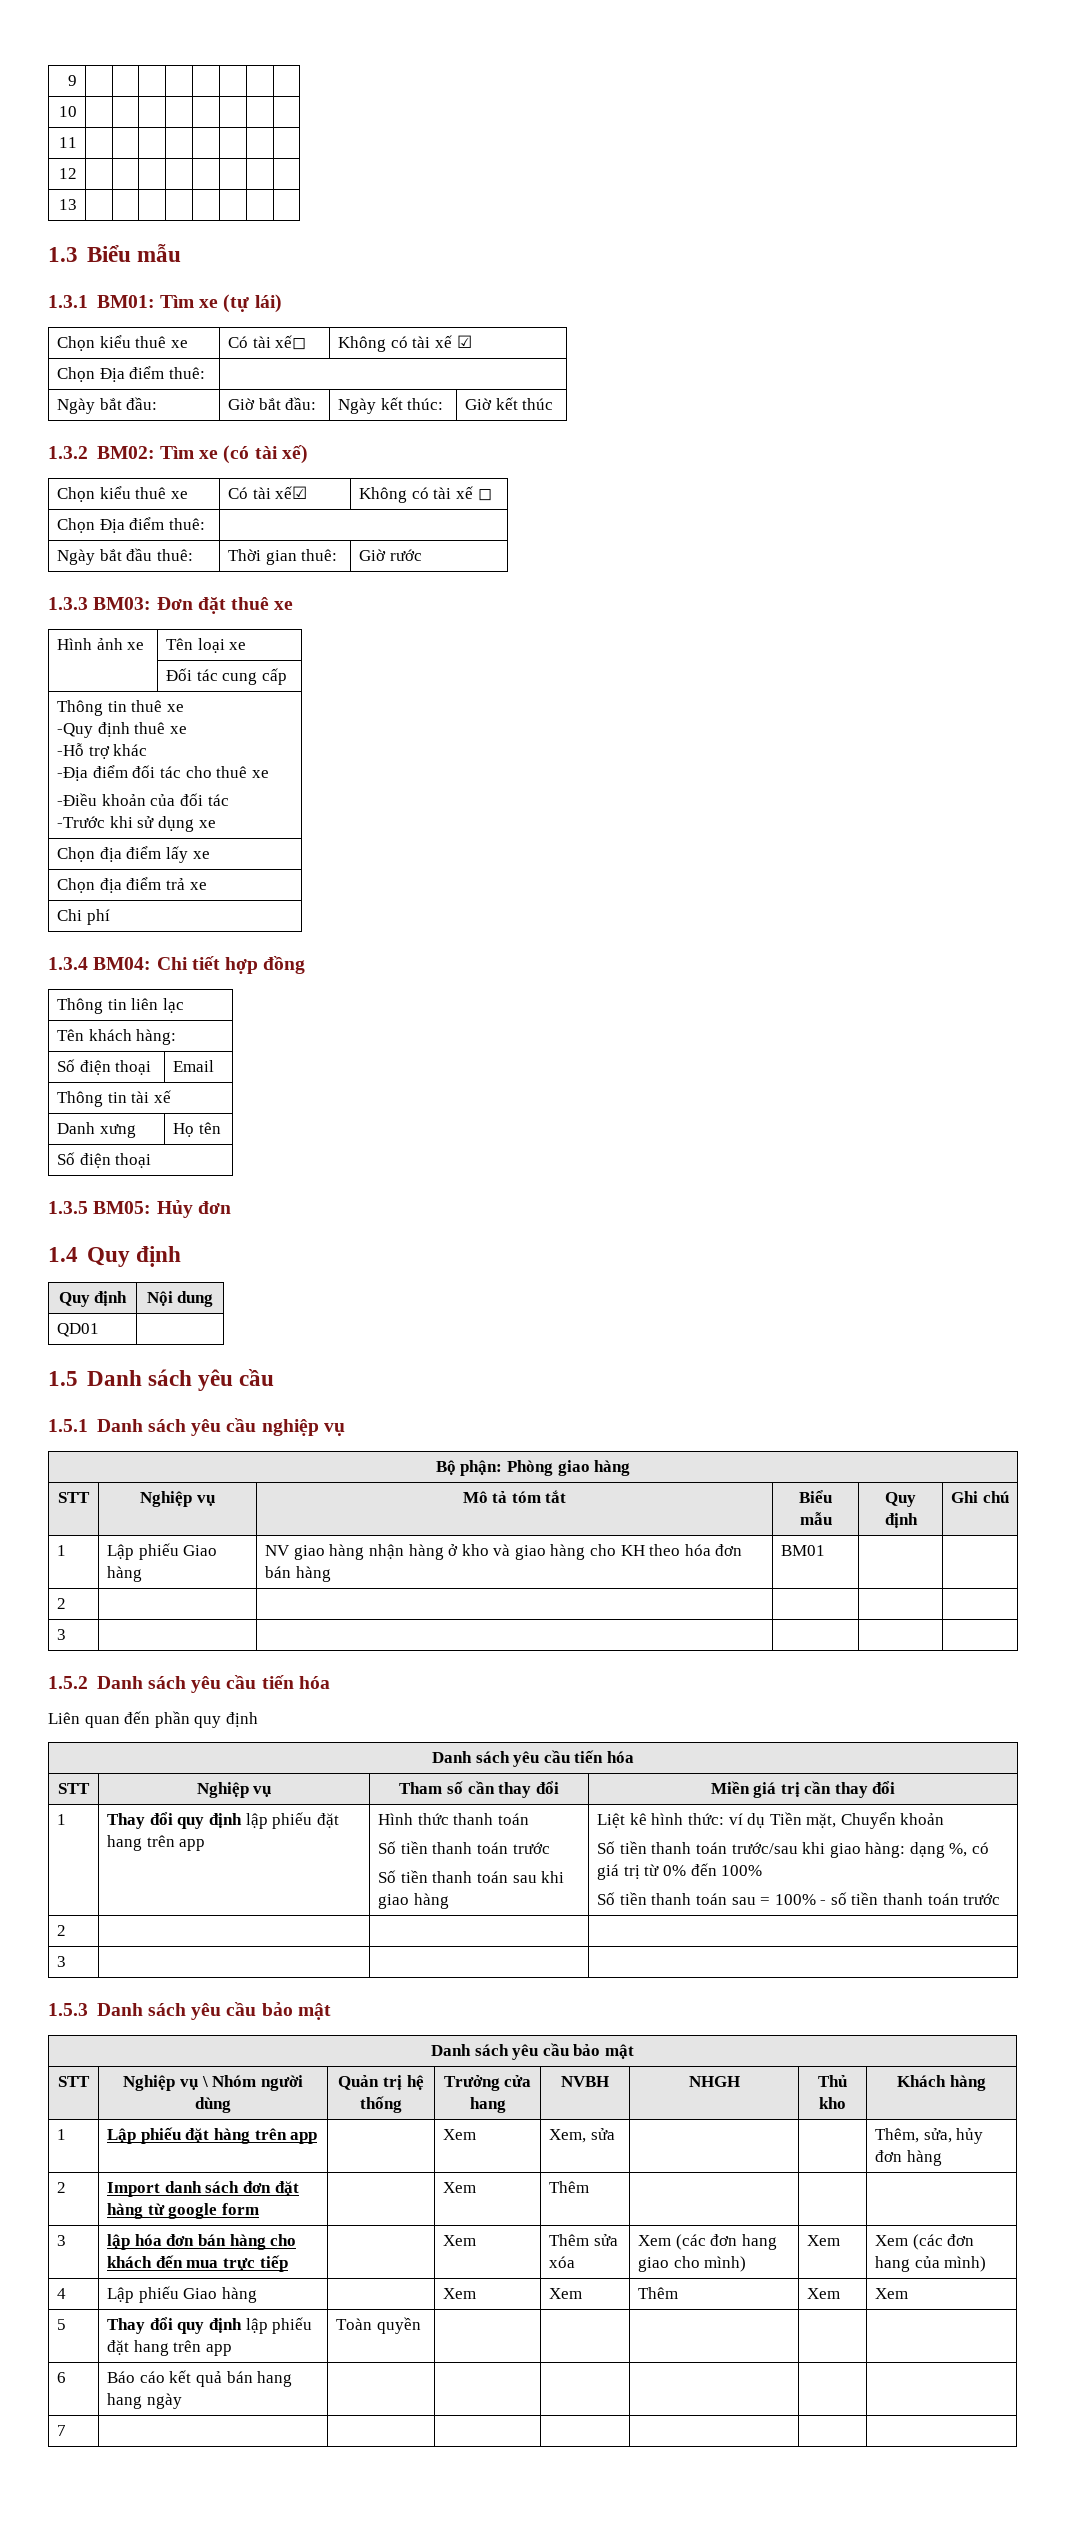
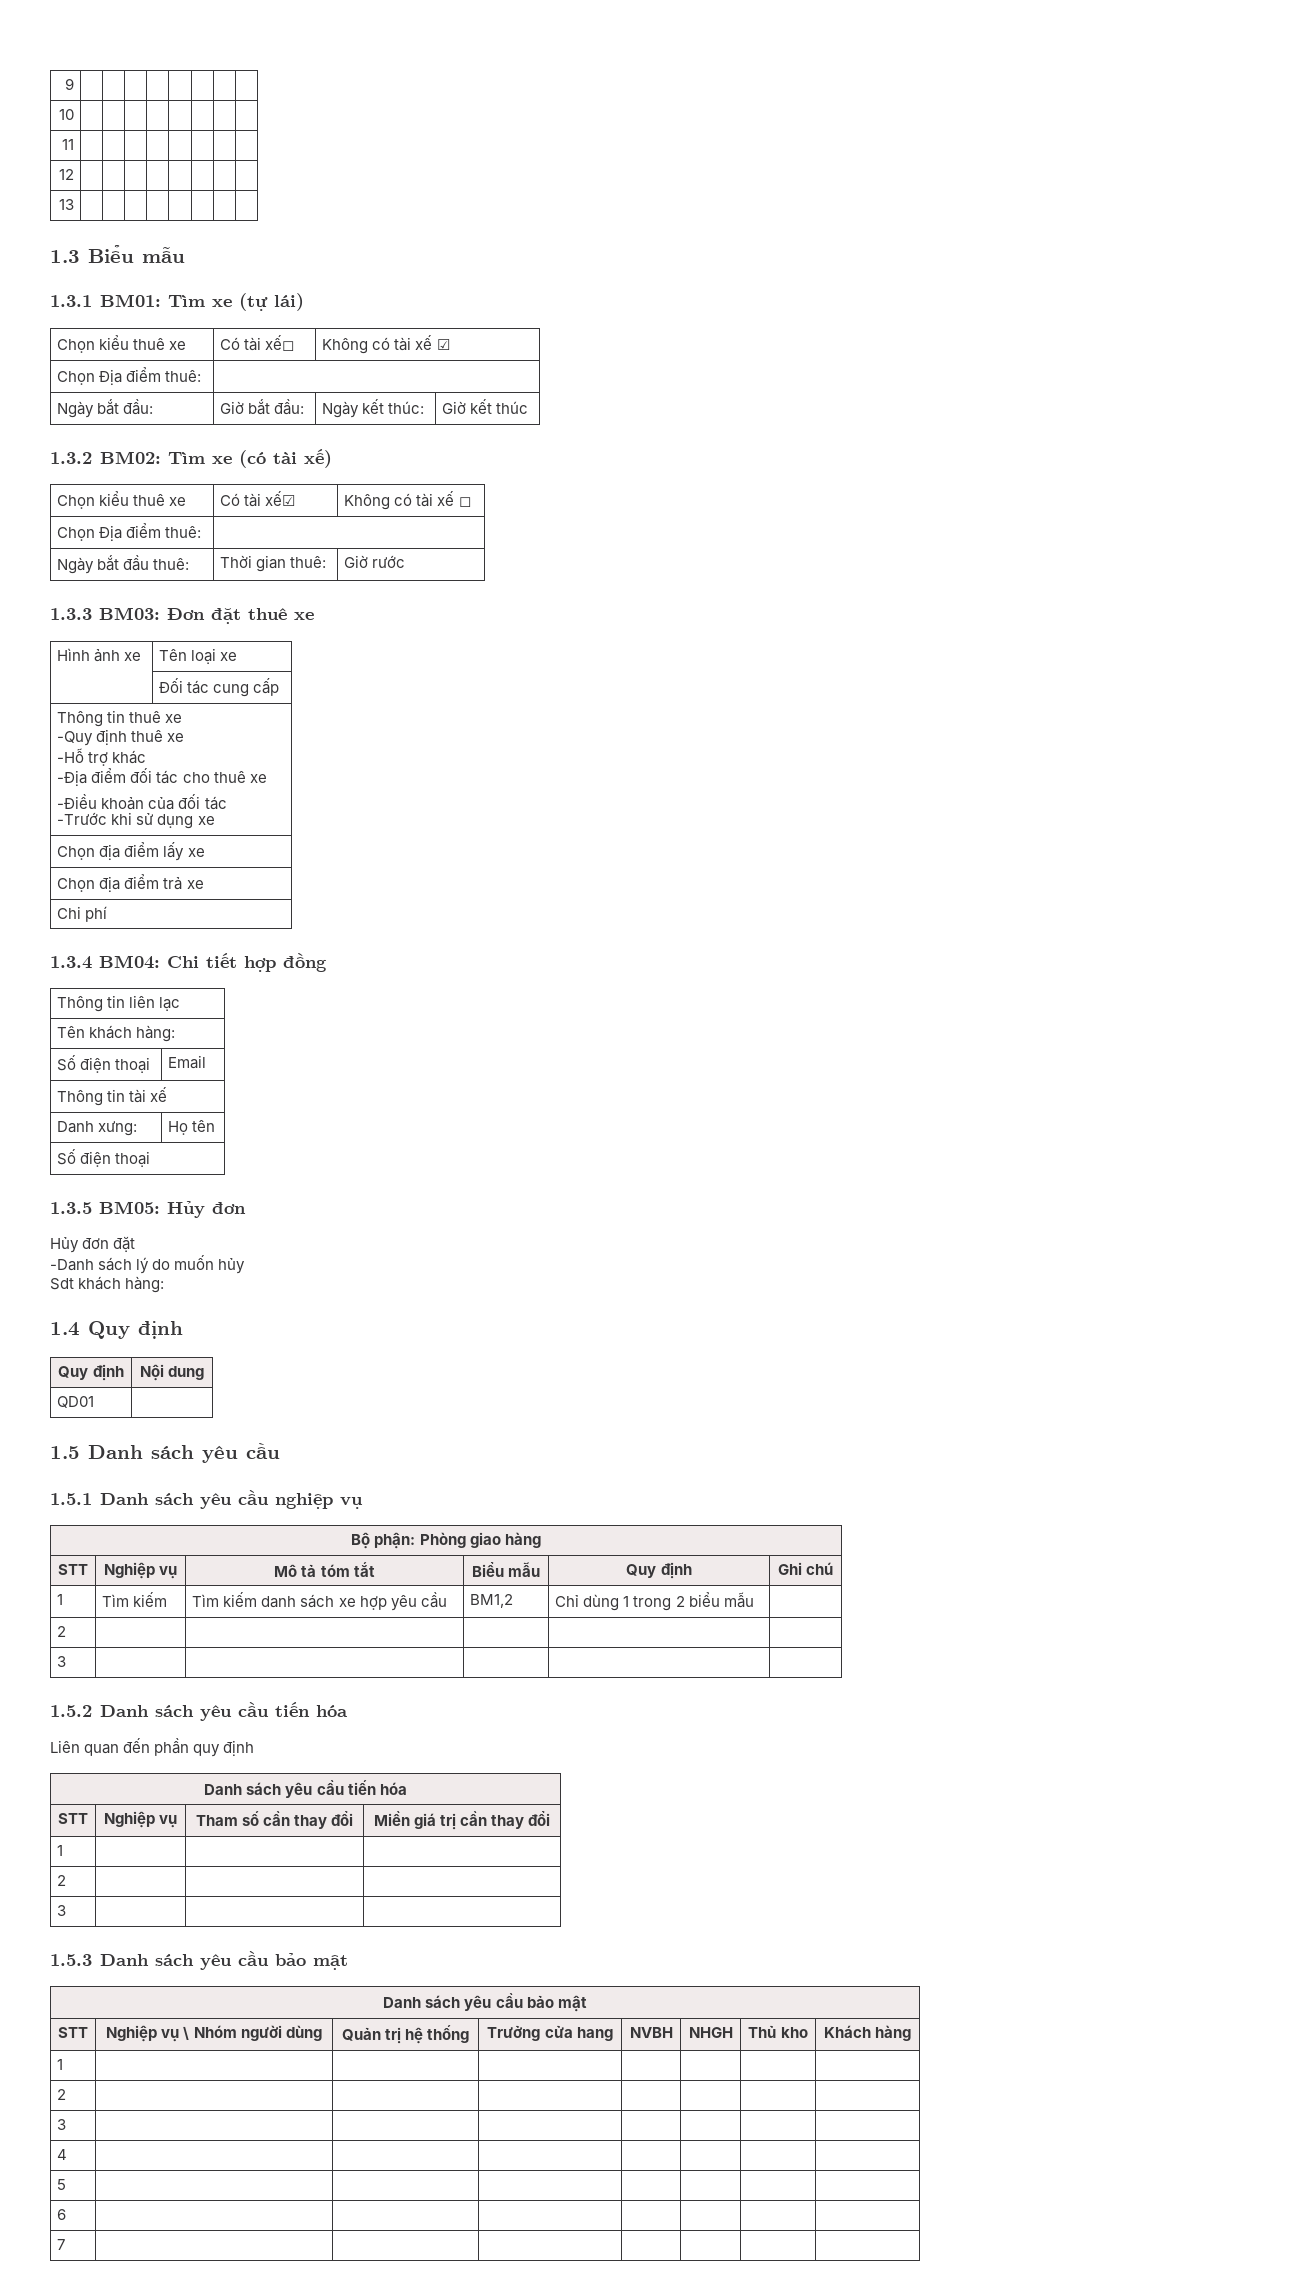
[99,1124,136,1138] xưng -> [98,1121,138,1136] xưng:
(231, 1207) none -> [50,1236,136,1253] [50,1255,246,1274] [50,1276,165,1293] // Hủy đơn đặt // -Danh sách lý do muốn hủy // Sdt khách hàng:
[107,1543,218,1560] [107,1566,143,1582] [265,1544,743,1560] [265,1566,331,1582] [781,1545,826,1556] Lập phiếu Giao hàng | NV giao hàng nhận hàng ở kho và giao hàng cho KH theo hóa đơn bán hàng | BM01 | -> [102,1592,168,1607] [192,1592,447,1611] [470,1594,514,1608] [555,1592,754,1611] Tìm kiếm | Tìm kiếm danh sách xe hợp yêu cầu | BM1,2 | Chỉ dùng 1 trong 2 biểu mẫu
[107,1812,339,1829] [107,1835,206,1851] [378,1813,529,1825] [378,1841,550,1854] [378,1870,565,1883] [378,1893,449,1909] [597,1812,945,1829] [597,1841,990,1858] [597,1863,763,1880] [597,1892,1001,1905] Thay đổi quy định lập phiếu đặt hang trên app | Hình thức thanh toán // Số tiền thanh toán trước // Số tiền thanh toán sau khi giao hàng | Liệt kê hình thức: ví dụ Tiền mặt, Chuyển khoản // Số tiền thanh toán trước/sau khi giao hàng: dạng %, có giá trị từ 0% đến 100% // Số tiền thanh toán sau = 100% - số tiền thanh toán trước -> (64, 1850) | |
[107,2127,318,2144] [443,2129,477,2140] [549,2128,615,2143] [875,2128,984,2144] [875,2150,942,2166] [57,2182,67,2193] [107,2181,299,2197] [107,2203,259,2219] [443,2182,477,2193] [549,2181,590,2193] [57,2235,67,2246] [107,2234,297,2250] [107,2255,288,2272] [443,2235,477,2246] [549,2234,618,2246] [549,2256,576,2268] [638,2234,777,2250] [638,2256,747,2272] [807,2235,841,2246] [875,2234,975,2250] [875,2256,987,2272] [57,2288,67,2299] [107,2286,257,2303] [443,2288,477,2299] [549,2288,583,2299] [638,2287,679,2299] [807,2288,841,2299] [875,2288,909,2299] [57,2319,67,2330] [107,2317,313,2334] [107,2340,232,2356] [336,2317,421,2334] [57,2372,67,2383] [107,2370,293,2387] [107,2393,182,2409] Lập phiếu đặt hàng trên app | | Xem | Xem, sửa | | | Thêm, sửa, hủy đơn hàng // 2 | Import danh sách đơn đặt hàng từ google form | | Xem | Thêm | | | // 3 | lập hóa đơn bán hàng cho khách đến mua trực tiếp | | Xem | Thêm sửa xóa | Xem (các đơn hang giao cho mình) | Xem | Xem (các đơn hang của mình) // 4 | Lập phiếu Giao hàng | | Xem | Xem | Thêm | Xem | Xem // 5 | Thay đổi quy định lập phiếu đặt hang trên app | Toàn quyền | | | | | // 6 | Báo cáo kết quả bán hang hang ngày -> [57,2089,67,2100] [57,2119,67,2130] [57,2149,68,2160] [57,2179,67,2190] [57,2209,67,2220] | | | | | | // 2 | | | | | | | // 3 | | | | | | | // 4 | | | | | | | // 5 | | | | | | | // 6 |

